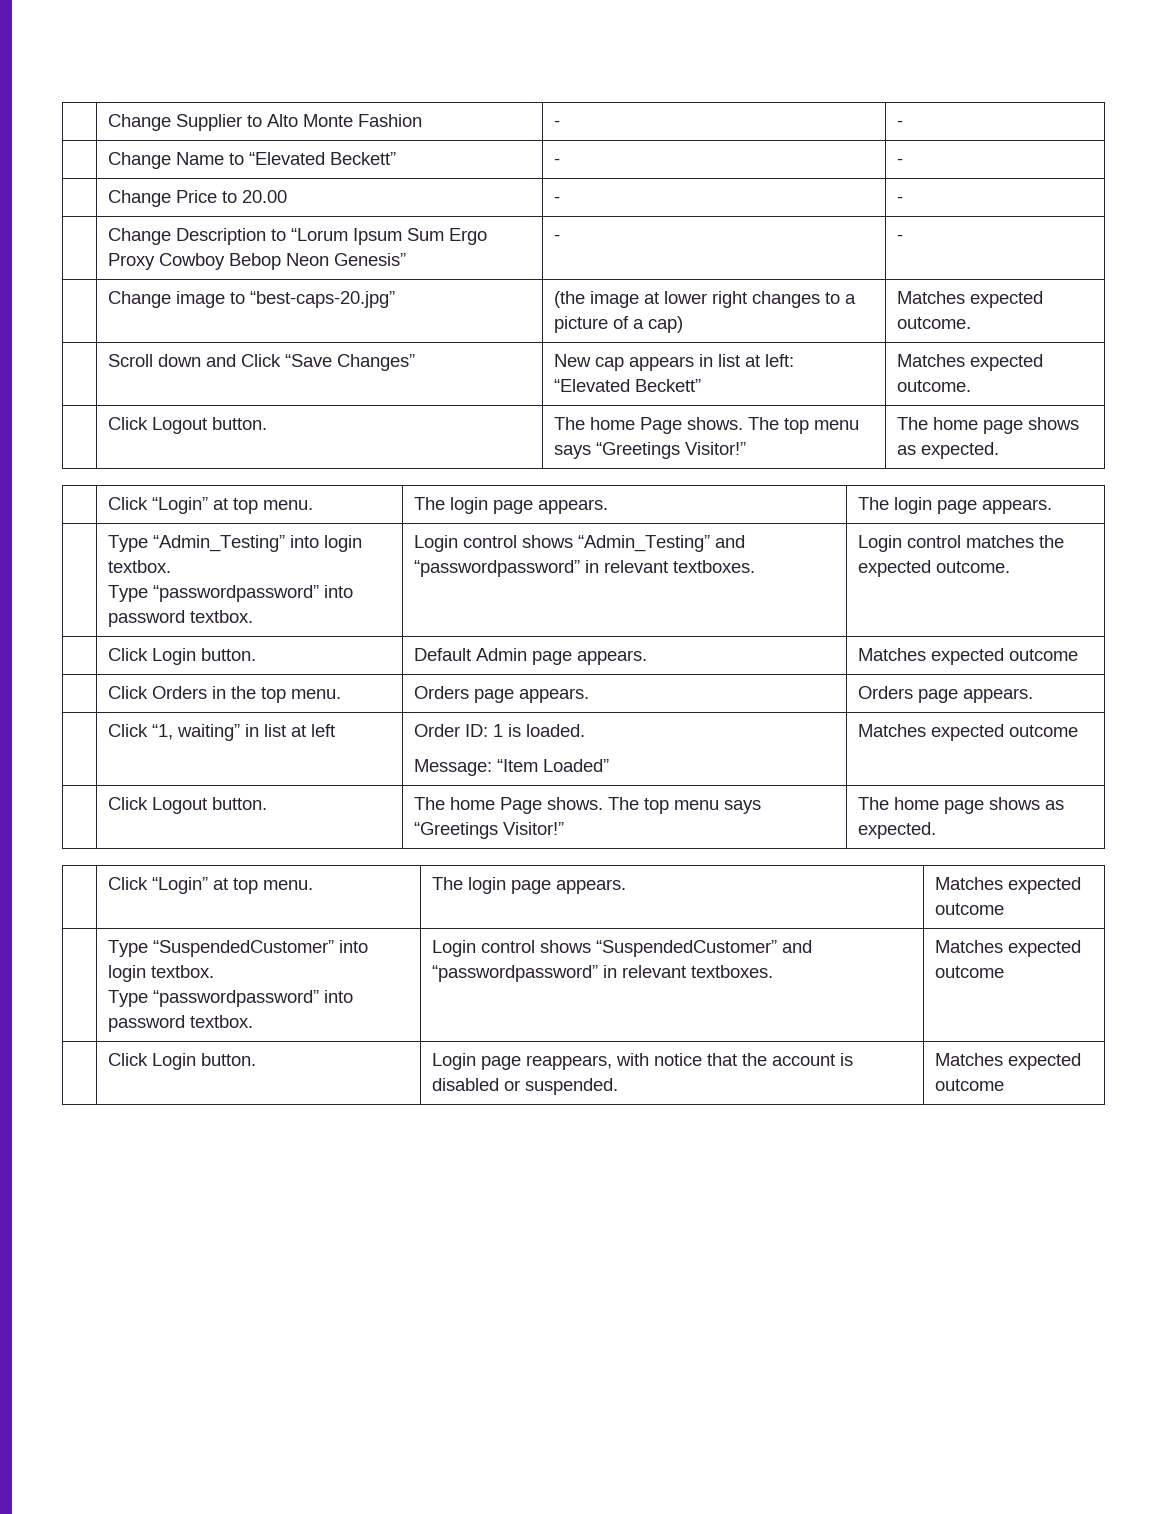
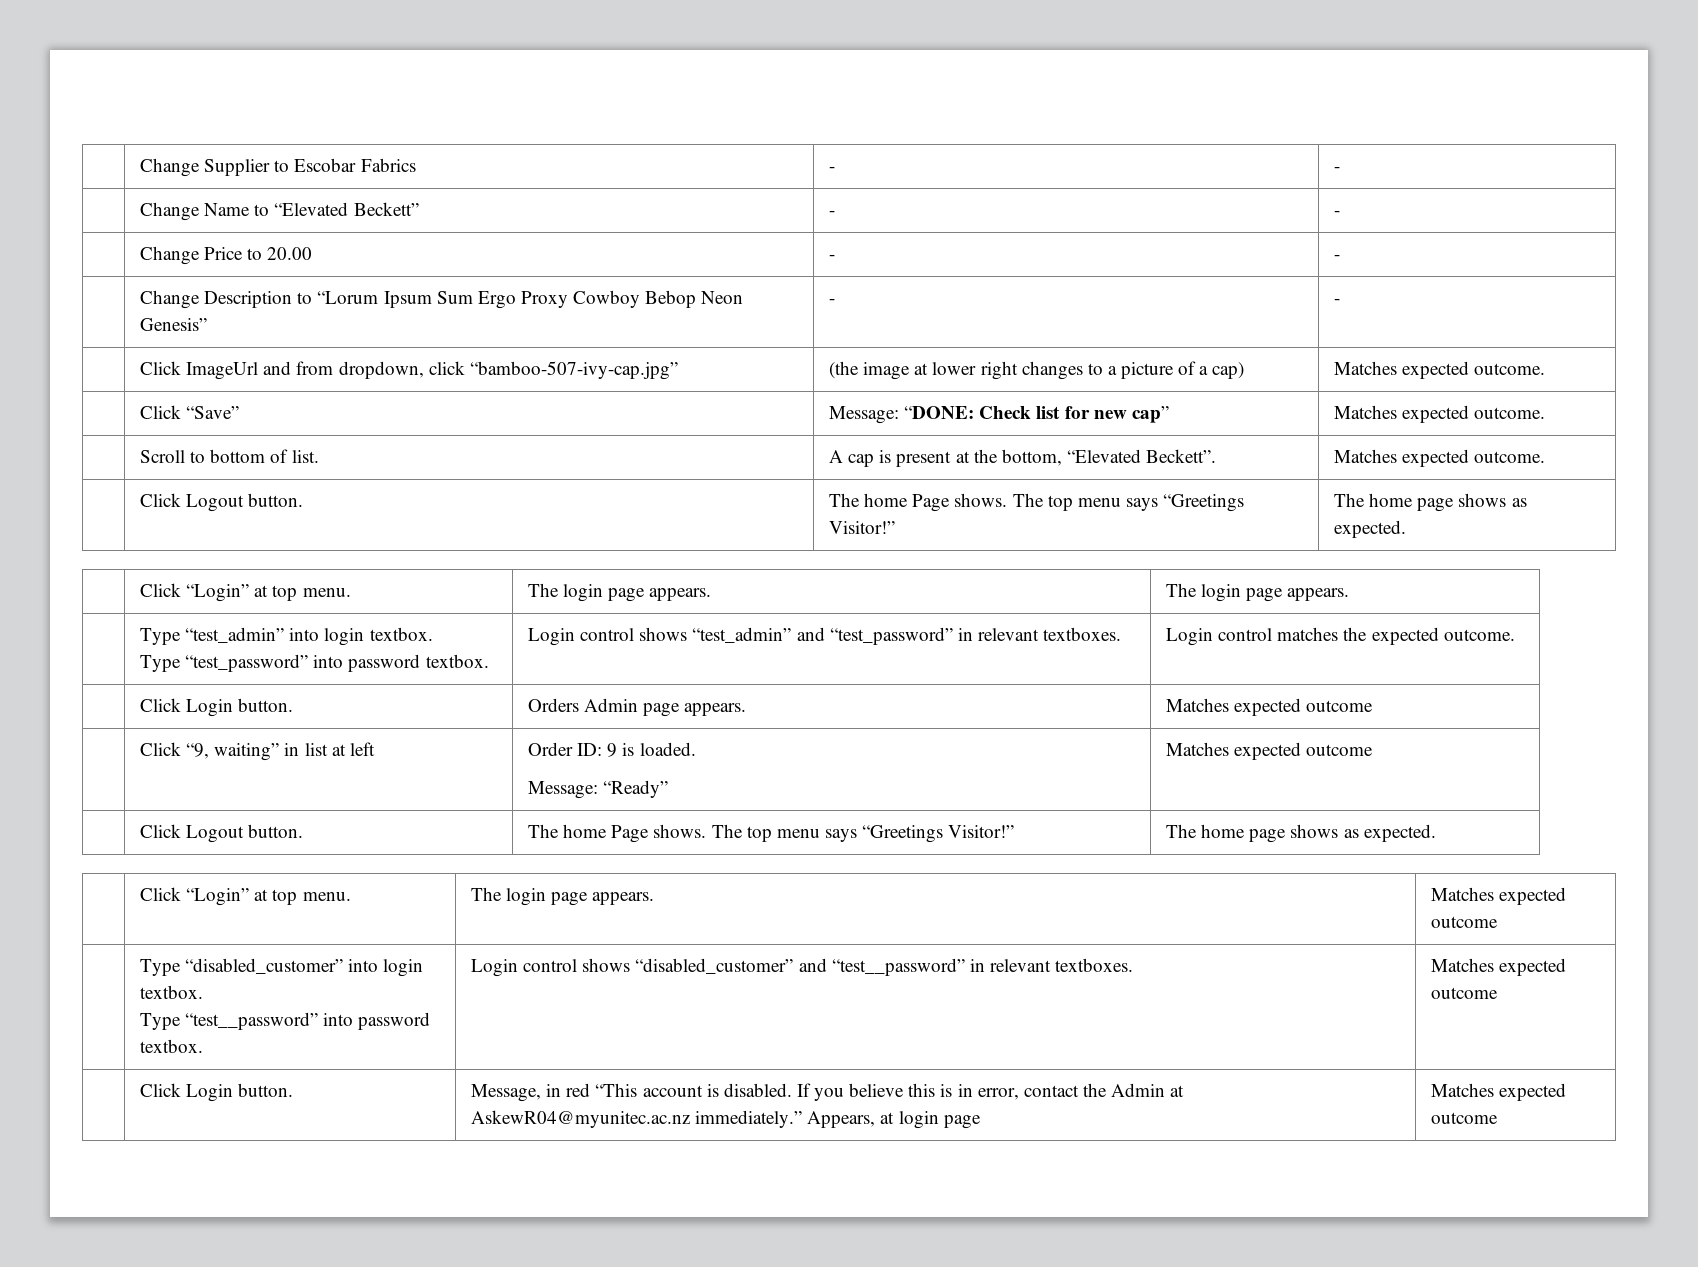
[267,114,423,127] Alto Monte Fashion -> [294,158,416,172] Escobar Fabrics
[108,291,396,308] Change image to “best-caps-20.jpg” -> [139,361,678,380] Click ImageUrl and from dropdown, click “bamboo-507-ivy-cap.jpg”
[108,354,416,371] [554,354,795,371] [554,379,702,392] Scroll down and Click “Save Changes” | New cap appears in list at left: “Elevated Beckett” -> [139,405,240,419] [828,406,1169,424] [1333,405,1546,423] [139,449,319,463] [828,449,1217,467] Click “Save” | Message: “DONE: Check list for new cap” | Matches expected outcome. // | Scroll to bottom of list. | A cap is present at the bottom, “Elevated Beckett”.
[153,535,363,552] [108,560,172,573] [108,585,354,602] [108,610,254,627] [414,535,746,552] [414,560,581,577] “Admin_Testing” into login textbox. // Type “passwordpassword” into password textbox. | Login control shows “Admin_Testing” and “passwordpassword” -> [185,627,433,646] [139,654,489,672] [527,627,953,646] “test_admin” into login textbox. // Type “test_password” into password textbox. | Login control shows “test_admin” and “test_password”
[414,648,472,661] Default -> [527,698,579,712] Orders
[152,686,342,703] [414,686,590,703] [858,686,1034,703] [108,724,174,740] Orders in the top menu. | Orders page appears. | Orders page appears. // | Click “1, -> [186,743,210,759] “9,
[493,724,504,737] 1 -> [607,743,618,757] 9
[497,759,610,772] “Item Loaded” -> [603,780,669,798] “Ready”
[153,940,369,957] [108,965,215,982] [108,990,354,1007] [108,1015,254,1032] [432,940,813,957] [432,965,599,982] “SuspendedCustomer” into login textbox. // Type “passwordpassword” into password textbox. | Login control shows “SuspendedCustomer” and “passwordpassword” -> [185,958,424,977] [139,985,203,999] [139,1012,431,1030] [139,1039,203,1053] [470,958,965,977] “disabled_customer” into login textbox. // Type “test__password” into password textbox. | Login control shows “disabled_customer” and “test__password”
[432,1053,854,1070] [432,1078,619,1095] Login page reappears, with notice that the account is disabled or suspended. -> [470,1083,1185,1102] [470,1110,981,1129] Message, in red “This account is disabled. If you believe this is in error, contact the Admin at AskewR04@myunitec.ac.nz immediately.” Appears, at login page

